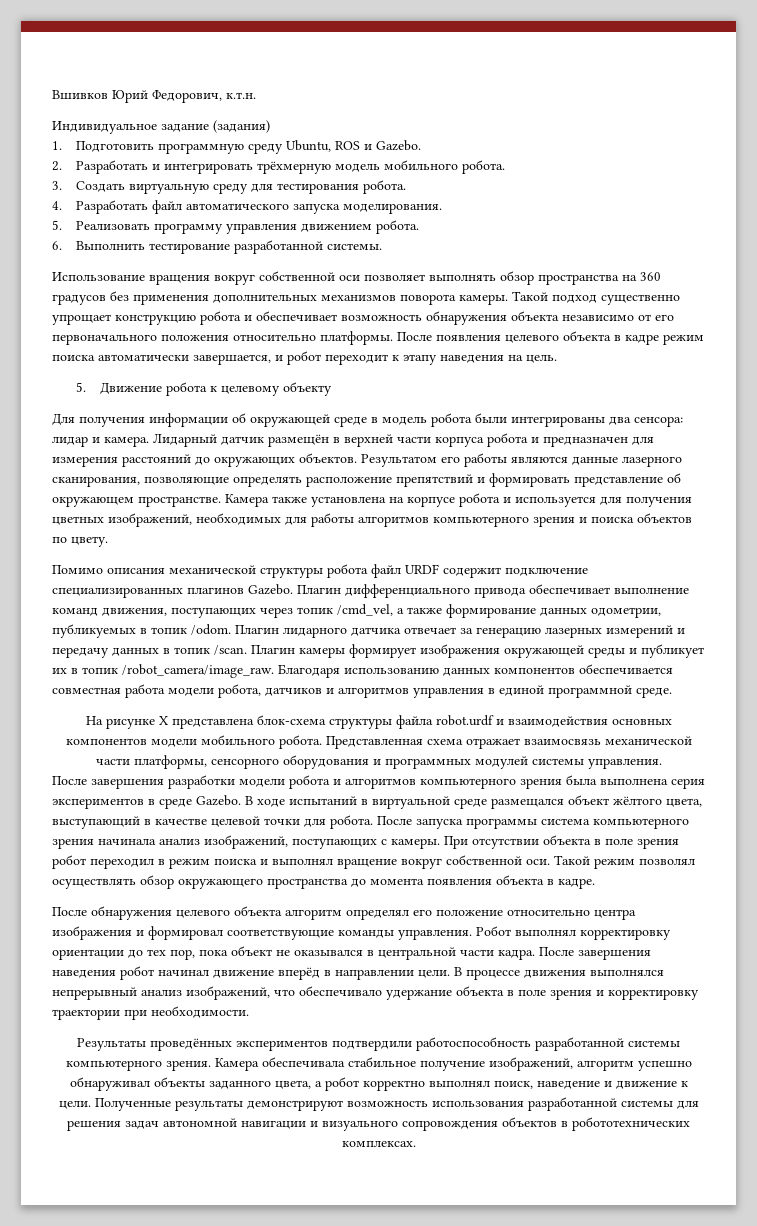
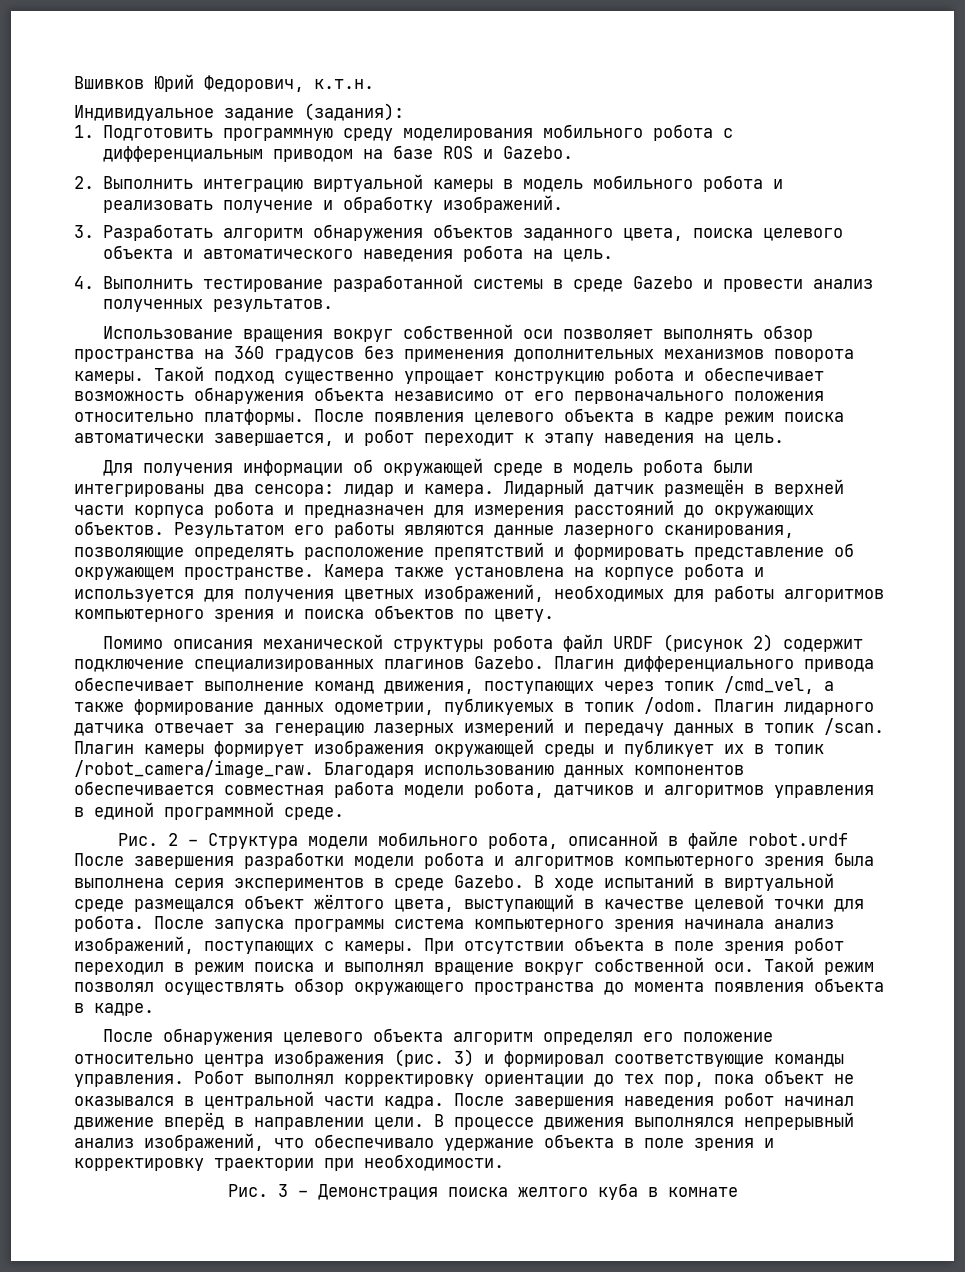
[213,120,270,133] (задания) -> [304,103,404,121] (задания):
[285,140,421,152] [52,160,505,174] [52,180,406,194] [52,200,442,214] [52,220,419,234] [52,240,382,254] Ubuntu, ROS и Gazebo. // 2. Разработать и интегрировать трёхмерную модель мобильного робота. // 3. Создать виртуальную среду для тестирования робота. // 4. Разработать файл автоматического запуска моделирования. // 5. Реализовать программу управления движением робота. // 6. Выполнить тестирование разработанной системы. -> [403,124,734,141] [103,145,574,162] [74,174,784,192] [103,195,564,213] [74,224,844,241] [103,245,614,262] [74,274,874,292] [103,299,334,312] моделирования мобильного робота с дифференциальным приводом на базе ROS и Gazebo. // 2. Выполнить интеграцию виртуальной камеры в модель мобильного робота и реализовать получение и обработку изображений. // 3. Разработать алгоритм обнаружения объектов заданного цвета, поиска целевого объекта и автоматического наведения робота на цель. // 4. Выполнить тестирование разработанной системы в среде Gazebo и провести анализ полученных результатов.
[75,382,332,396] // 5. Движение робота к целевому объекту -> (784, 439) none
(439, 569) none -> [662,634,773,652] (рисунок 2)
[85,715,672,729] [65,735,692,749] [95,755,662,769] На рисунке X представлена блок-схема структуры файла robot.urdf и взаимодействия основных компонентов модели мобильного робота. Представленная схема отражает взаимосвязь механической части платформы, сенсорного оборудования и программных модулей системы управления. -> [117,831,848,849] Рис. 2 – Структура модели мобильного робота, описанной в файле robot.urdf
(132, 933) none -> [394,1049,474,1067] (рис. 3)
[77,1037,680,1051] [65,1057,692,1071] [69,1077,688,1091] [58,1097,699,1111] [67,1117,690,1131] [341,1141,416,1147] Результаты проведённых экспериментов подтвердили работоспособность разработанной системы компьютерного зрения. Камера обеспечивала стабильное получение изображений, алгоритм успешно обнаруживал объекты заданного цвета, а робот корректно выполнял поиск, наведение и движение к цели. Полученные результаты демонстрируют возможность использования разработанной системы для решения задач автономной навигации и визуального сопровождения объектов в робототехнических комплексах. -> [227,1183,738,1200] Рис. 3 – Демонстрация поиска желтого куба в комнате

